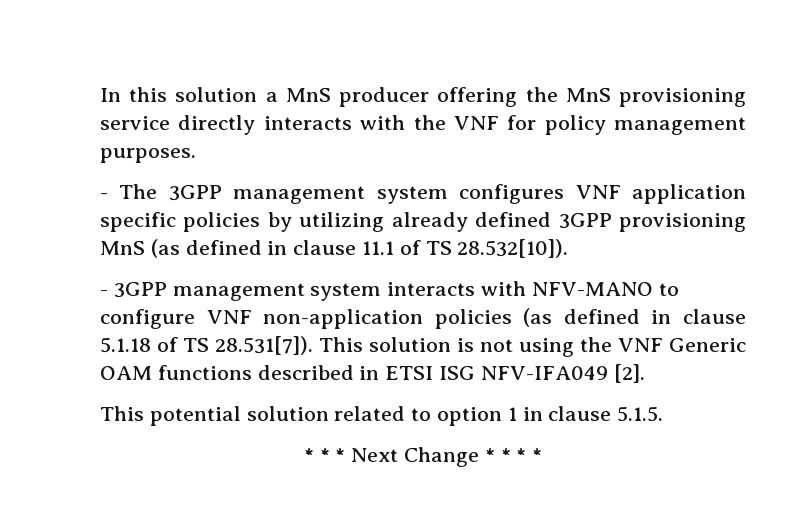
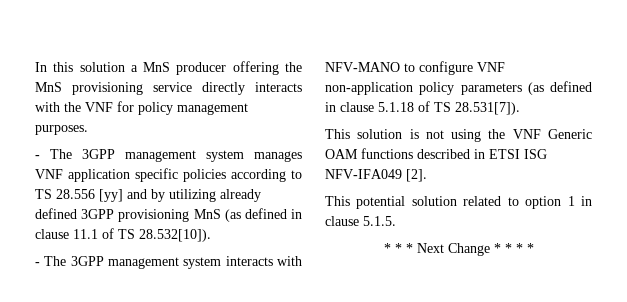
[459,184,565,204] configures -> [254,151,302,162] manages
(261, 222) none -> [231,169,302,182] [35,189,147,202] according to TS 28.556 [yy] and
(108, 293) none -> [44,256,67,266] The
[434,309,512,329] policies -> [419,82,522,95] policy parameters
(313, 345) none -> (520, 108) //

